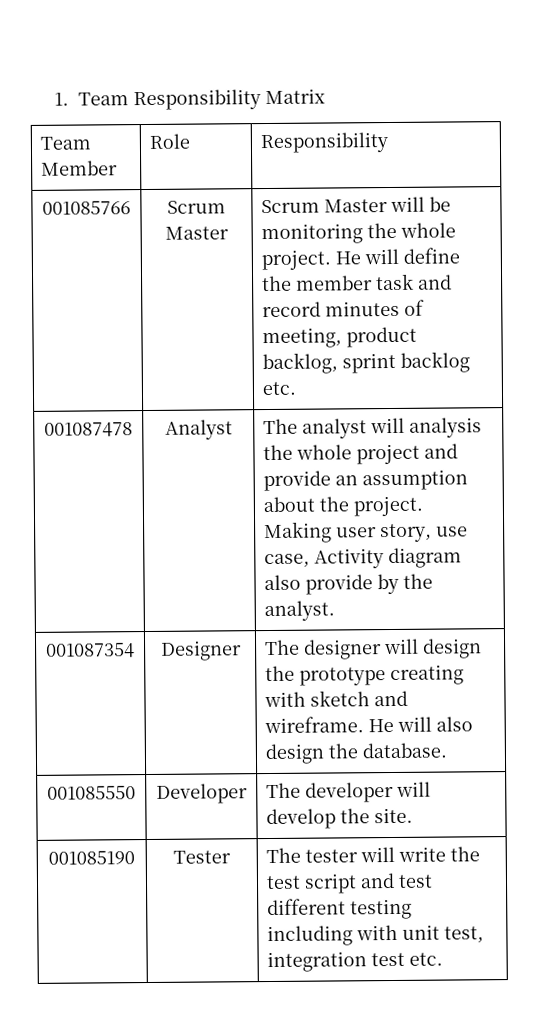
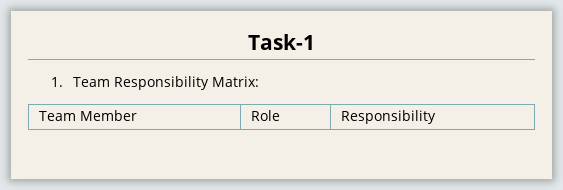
(53, 99) none -> [248,34,316,50] Task-1 //
[264,88,325,105] Matrix -> [212,76,260,87] Matrix:
[42,200,131,215] [167,200,226,214] [165,226,229,240] [260,196,451,214] [260,222,456,245] [260,247,460,271] [261,273,452,292] [261,299,425,318] [261,326,417,349] [261,351,470,375] [261,381,296,396] [44,422,133,437] [164,419,233,440] [262,417,482,439] [262,443,458,465] [262,469,468,492] [262,495,423,517] [263,521,468,544] [263,547,462,569] [263,573,433,595] [263,600,335,622] [46,642,135,658] [160,640,242,661] [264,638,482,660] [264,664,464,686] [263,690,408,708] [263,716,473,734] [264,742,447,765] [47,785,136,800] [156,783,248,804] [265,781,431,803] [265,807,413,830] [48,850,135,865] [173,850,231,864] [265,846,480,864] [265,872,433,894] [266,898,412,920] [266,924,484,947] [266,951,443,973] // 001085766 | Scrum Master | Scrum Master will be monitoring the whole project. He will define the member task and record minutes of meeting, product backlog, sprint backlog etc. // 001087478 | Analyst | The analyst will analysis the whole project and provide an assumption about the project. Making user story, use case, Activity diagram also provide by the analyst. // 001087354 | Designer | The designer will design the prototype creating with sketch and wireframe. He will also design the database. // 001085550 | Developer | The developer will develop the site. // 001085190 | Tester | The tester will write the test script and test different testing including with unit test, integration test etc. -> (436, 117) none

